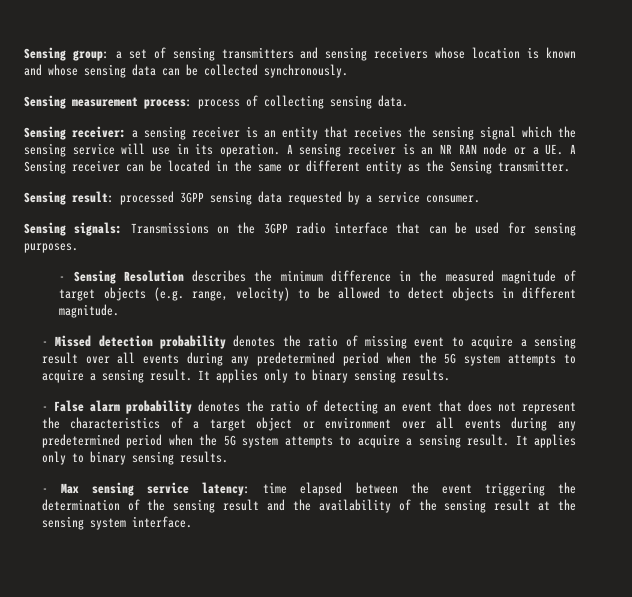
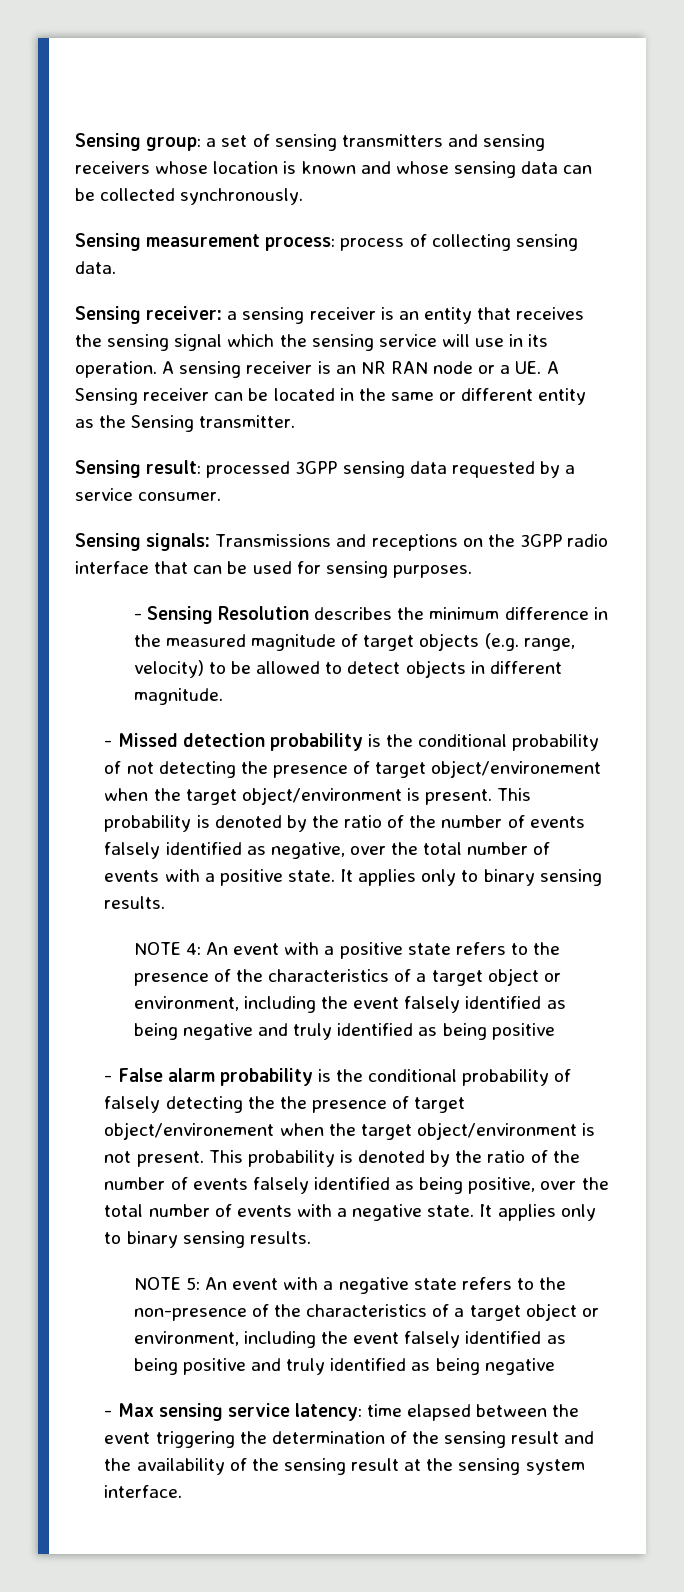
(209, 228) none -> [336,534,458,551] and receptions
[233,335,576,349] [41,352,576,366] [41,369,450,383] [41,400,577,414] [41,417,576,431] [41,434,577,448] [41,451,228,465] denotes the ratio of missing event to acquire a sensing result over all events during any predetermined period when the 5G system attempts to acquire a sensing result. It applies only to binary sensing results. // - False alarm probability denotes the ratio of detecting an event that does not represent the characteristics of a target object or environment over all events during any predetermined period when the 5G system attempts to acquire a sensing result. It applies only to binary sensing results. -> [367,734,600,751] [104,760,602,778] [104,787,532,805] [104,815,585,832] [104,842,551,859] [104,869,602,886] [104,896,166,909] [133,942,561,959] [133,968,561,986] [133,996,566,1013] [133,1023,555,1040] [104,1068,572,1086] [104,1096,466,1113] [104,1122,596,1140] [104,1150,580,1167] [104,1177,609,1194] [104,1204,596,1221] [104,1231,311,1248] [133,1277,567,1294] [133,1303,599,1321] [133,1331,566,1348] [133,1358,555,1375] is the conditional probability of not detecting the presence of target object/environement when the target object/environment is present. This probability is denoted by the ratio of the number of events falsely identified as negative, over the total number of events with a positive state. It applies only to binary sensing results. // NOTE 4: An event with a positive state refers to the presence of the characteristics of a target object or environment, including the event falsely identified as being negative and truly identified as being positive // - False alarm probability is the conditional probability of falsely detecting the the presence of target object/environement when the target object/environment is not present. This probability is denoted by the ratio of the number of events falsely identified as being positive, over the total number of events with a negative state. It applies only to binary sensing results. // NOTE 5: An event with a negative state refers to the non-presence of the characteristics of a target object or environment, including the event falsely identified as being positive and truly identified as being negative

